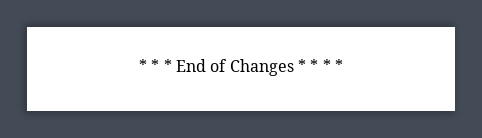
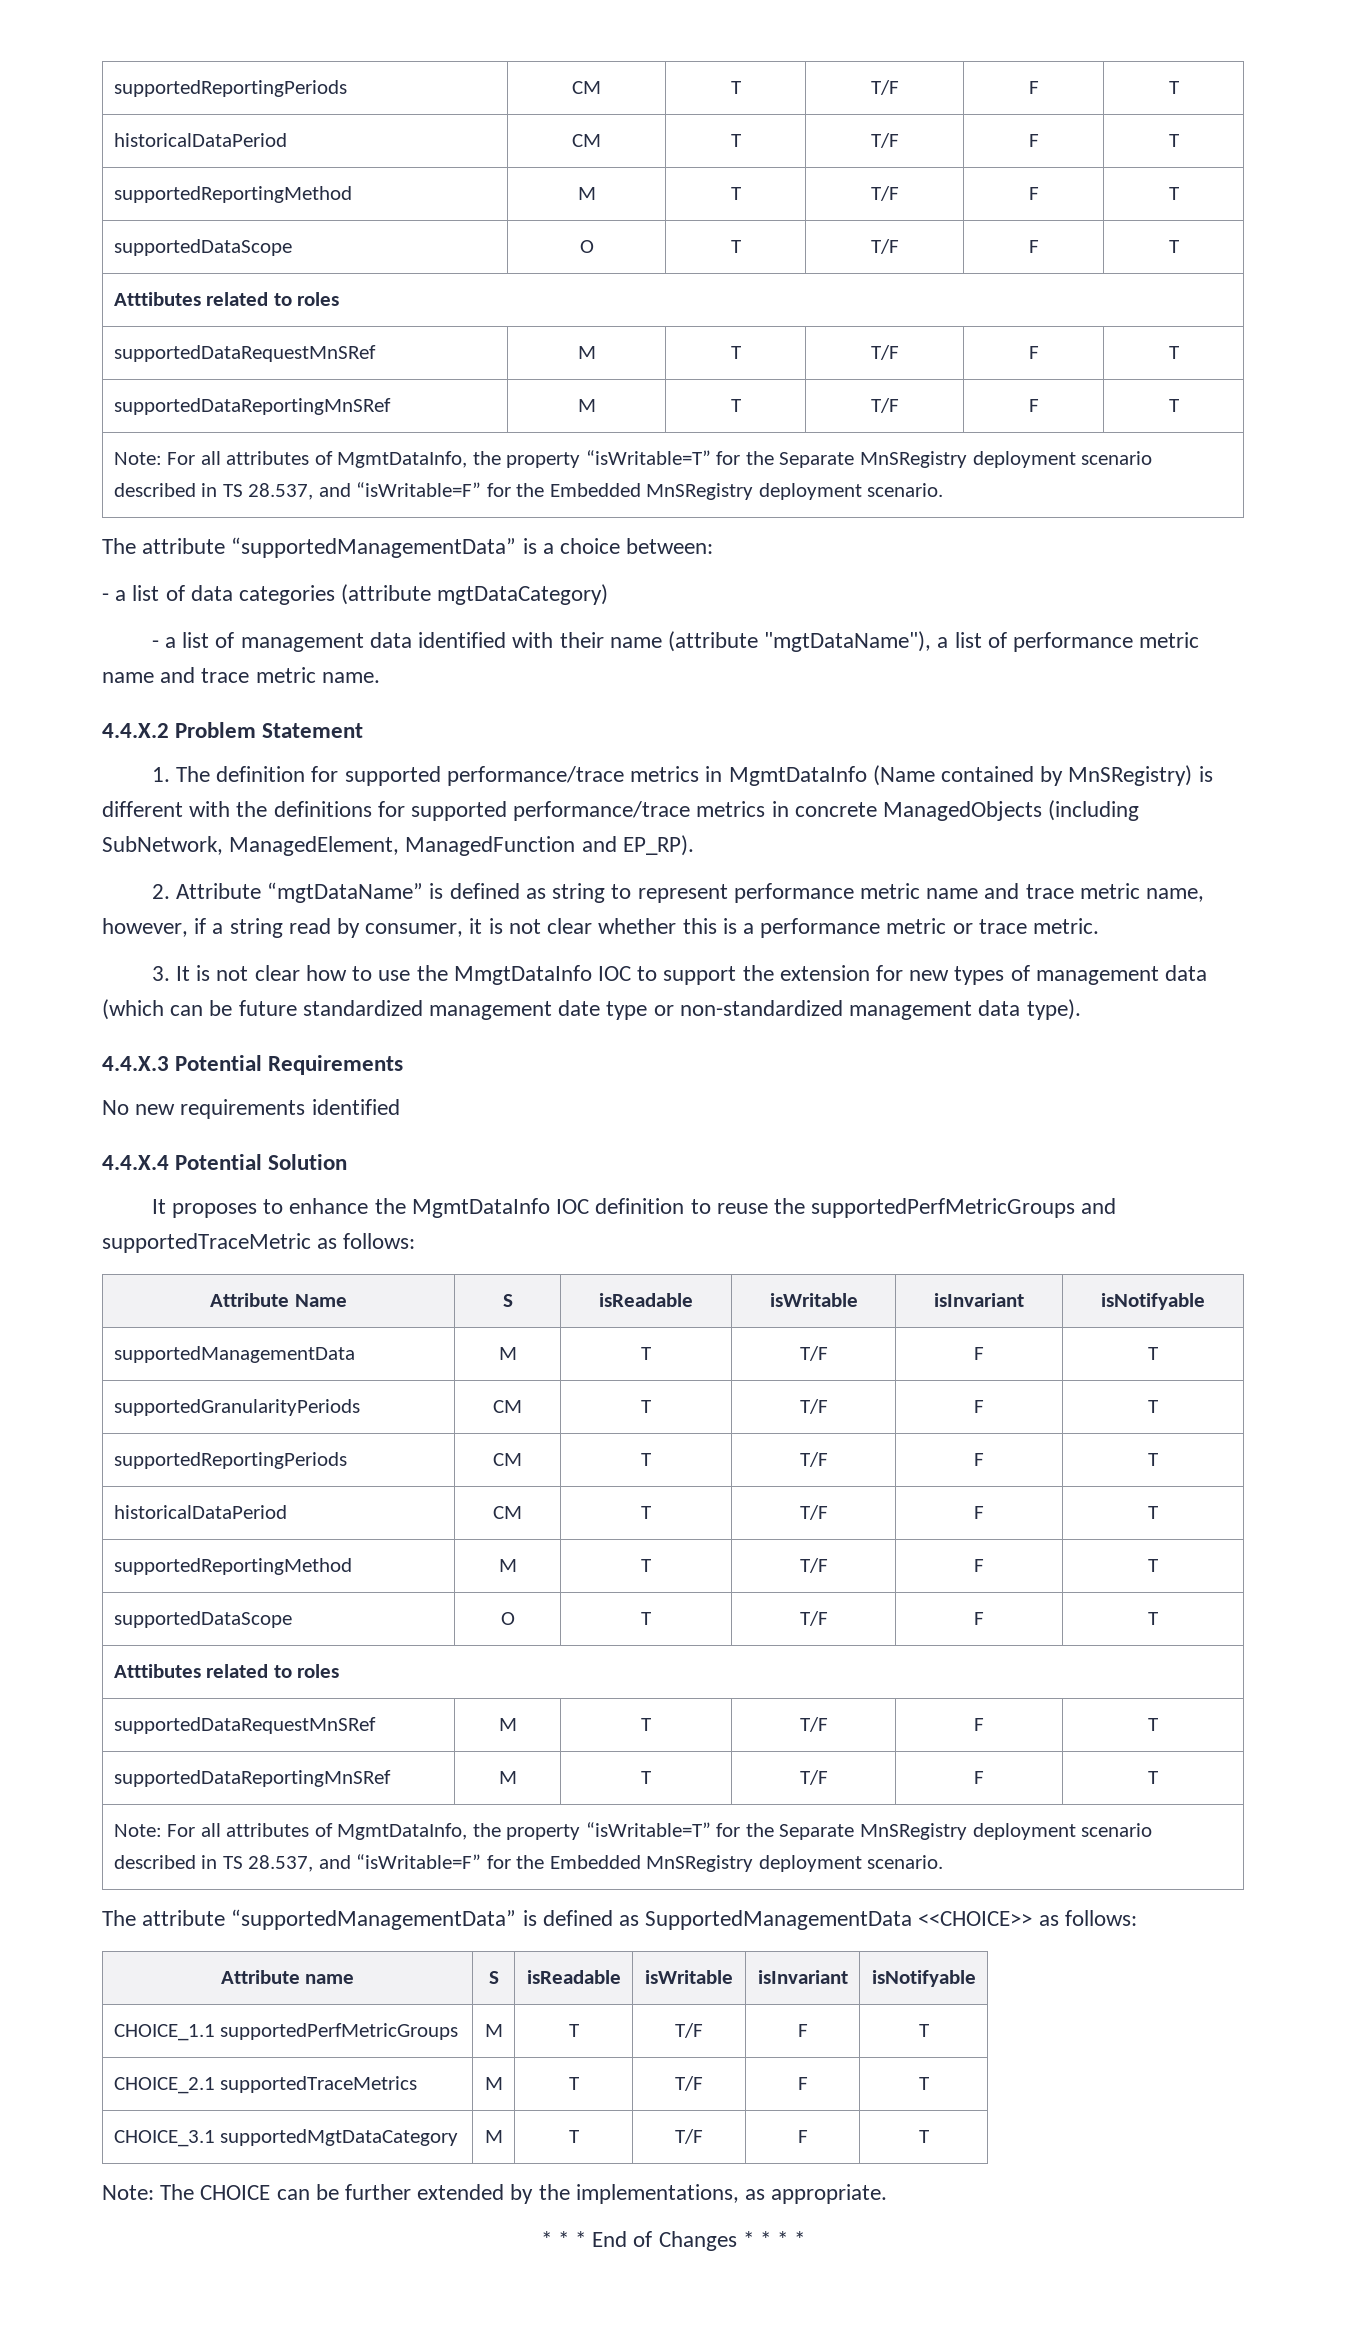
(139, 65) none -> [113,80,347,97] [572,81,601,94] [730,81,741,94] [870,80,899,95] [1028,81,1039,94] [1168,81,1179,94] [113,133,287,147] [572,134,601,147] [730,134,741,147] [870,133,899,148] [1028,134,1039,147] [1168,134,1179,147] [113,186,352,203] [577,187,596,200] [730,187,741,200] [870,186,899,201] [1028,187,1039,200] [1168,187,1179,200] [113,239,292,256] [579,240,594,253] [730,240,741,253] [870,239,899,254] [1028,240,1039,253] [1168,240,1179,253] [113,292,340,306] [113,345,376,362] [577,346,596,359] [730,346,741,359] [870,345,899,360] [1028,346,1039,359] [1168,346,1179,359] [113,398,391,415] [577,399,596,412] [730,399,741,412] [870,398,899,413] [1028,399,1039,412] [1168,399,1179,412] [113,450,1153,468] [113,482,944,500] [102,537,714,558] [102,584,609,605] [151,631,1200,652] [102,667,380,683] [102,722,364,738] [151,765,1213,786] [102,800,1140,821] [102,835,694,856] [151,882,1204,903] [102,918,1099,938] [151,965,1208,985] [102,999,1081,1020] [102,1055,404,1075] [102,1099,400,1119] [102,1154,348,1170] [151,1198,1117,1218] [102,1233,416,1253] [210,1293,347,1307] [502,1294,513,1307] [599,1293,693,1307] [769,1293,858,1307] [934,1293,1024,1307] [1101,1293,1205,1310] [113,1346,355,1363] [498,1347,517,1360] [641,1347,651,1360] [799,1346,828,1361] [974,1347,984,1360] [1148,1347,1158,1360] [113,1399,360,1416] [493,1400,522,1413] [641,1400,651,1413] [799,1399,828,1414] [974,1400,984,1413] [1148,1400,1158,1413] [113,1452,347,1469] [493,1453,522,1466] [641,1453,651,1466] [799,1452,828,1467] [974,1453,984,1466] [1148,1453,1158,1466] [113,1505,287,1519] [493,1506,522,1519] [641,1506,651,1519] [799,1505,828,1520] [974,1506,984,1519] [1148,1506,1158,1519] [113,1558,352,1575] [498,1559,517,1572] [641,1559,651,1572] [799,1558,828,1573] [974,1559,984,1572] [1148,1559,1158,1572] [113,1611,292,1628] [500,1612,515,1625] [641,1612,651,1625] [799,1611,828,1626] [974,1612,984,1625] [1148,1612,1158,1625] [113,1664,340,1678] [113,1717,376,1734] [498,1718,517,1731] [641,1718,651,1731] [799,1717,828,1732] [974,1718,984,1731] [1148,1718,1158,1731] [113,1770,391,1787] [498,1771,517,1784] [641,1771,651,1784] [799,1770,828,1785] [974,1771,984,1784] [1148,1771,1158,1784] [113,1822,1153,1840] [113,1854,944,1872] [102,1909,1137,1930] [220,1970,355,1984] [488,1971,499,1984] [526,1970,621,1984] [645,1970,733,1984] [757,1970,848,1984] [871,1970,976,1987] [113,2023,459,2041] [484,2024,503,2037] [568,2024,579,2037] [675,2023,703,2038] [797,2024,808,2037] [918,2024,929,2037] [113,2076,418,2094] [484,2077,503,2090] [568,2077,579,2090] [675,2076,703,2091] [797,2077,808,2090] [918,2077,929,2090] [113,2129,459,2147] [484,2130,503,2143] [568,2130,579,2143] [675,2129,703,2144] [797,2130,808,2143] [918,2130,929,2143] [102,2184,888,2204] supportedReportingPeriods | CM | T | T/F | F | T // historicalDataPeriod | CM | T | T/F | F | T // supportedReportingMethod | M | T | T/F | F | T // supportedDataScope | O | T | T/F | F | T // Atttibutes related to roles // supportedDataRequestMnSRef | M | T | T/F | F | T // supportedDataReportingMnSRef | M | T | T/F | F | T // Note: For all attributes of MgmtDataInfo, the property “isWritable=T” for the Separate MnSRegistry deployment scenario described in TS 28.537, and “isWritable=F” for the Embedded MnSRegistry deployment scenario. // The attribute “supportedManagementData” is a choice between: // - a list of data categories (attribute mgtDataCategory) // - a list of management data identified with their name (attribute "mgtDataName"), a list of performance metric name and trace metric name. // 4.4.X.2 Problem Statement // 1. The definition for supported performance/trace metrics in MgmtDataInfo (Name contained by MnSRegistry) is different with the definitions for supported performance/trace metrics in concrete ManagedObjects (including SubNetwork, ManagedElement, ManagedFunction and EP_RP). // 2. Attribute “mgtDataName” is defined as string to represent performance metric name and trace metric name, however, if a string read by consumer, it is not clear whether this is a performance metric or trace metric. // 3. It is not clear how to use the MmgtDataInfo IOC to support the extension for new types of management data (which can be future standardized management date type or non-standardized management data type). // 4.4.X.3 Potential Requirements // No new requirements identified // 4.4.X.4 Potential Solution // It proposes to enhance the MgmtDataInfo IOC definition to reuse the supportedPerfMetricGroups and supportedTraceMetric as follows: // Attribute Name | S | isReadable | isWritable | isInvariant | isNotifyable // supportedManagementData | M | T | T/F | F | T // supportedGranularityPeriods | CM | T | T/F | F | T // supportedReportingPeriods | CM | T | T/F | F | T // historicalDataPeriod | CM | T | T/F | F | T // supportedReportingMethod | M | T | T/F | F | T // supportedDataScope | O | T | T/F | F | T // Atttibutes related to roles // supportedDataRequestMnSRef | M | T | T/F | F | T // supportedDataReportingMnSRef | M | T | T/F | F | T // Note: For all attributes of MgmtDataInfo, the property “isWritable=T” for the Separate MnSRegistry deployment scenario described in TS 28.537, and “isWritable=F” for the Embedded MnSRegistry deployment scenario. // The attribute “supportedManagementData” is defined as SupportedManagementData <<CHOICE>> as follows: // Attribute name | S | isReadable | isWritable | isInvariant | isNotifyable // CHOICE_1.1 supportedPerfMetricGroups | M | T | T/F | F | T // CHOICE_2.1 supportedTraceMetrics | M | T | T/F | F | T // CHOICE_3.1 supportedMgtDataCategory | M | T | T/F | F | T // Note: The CHOICE can be further extended by the implementations, as appropriate. //

